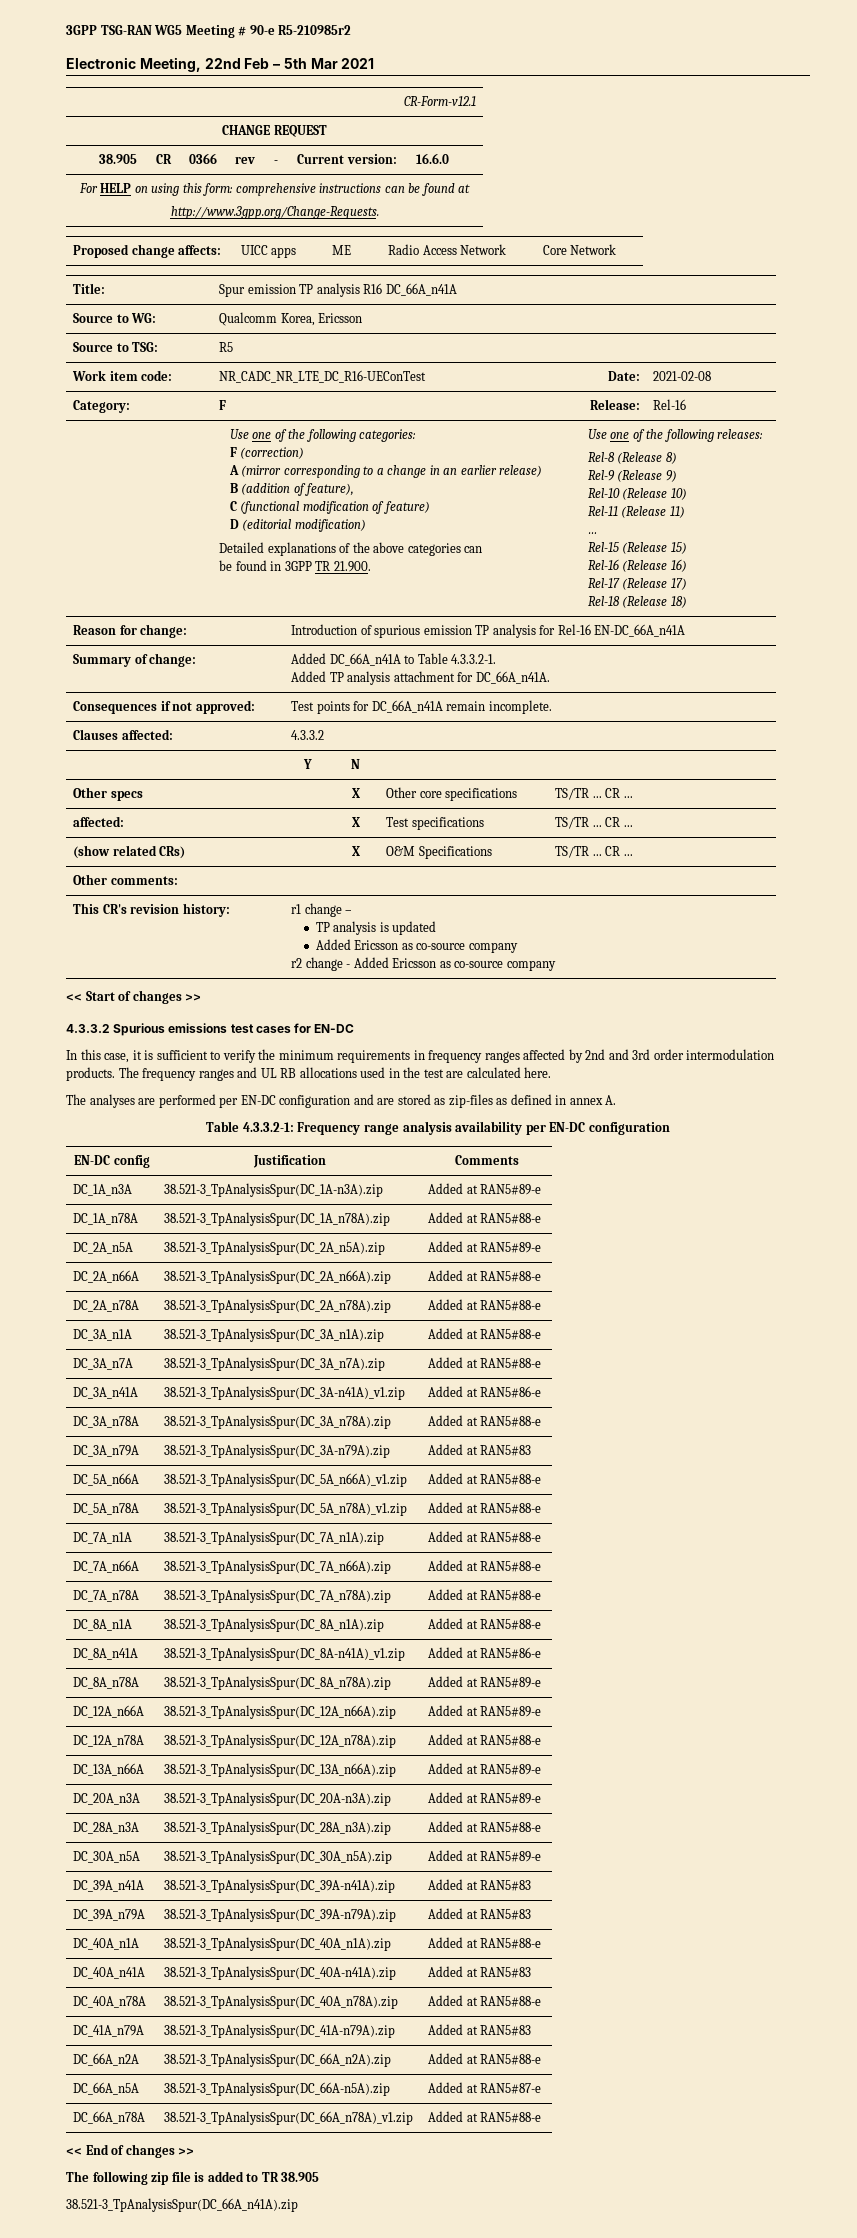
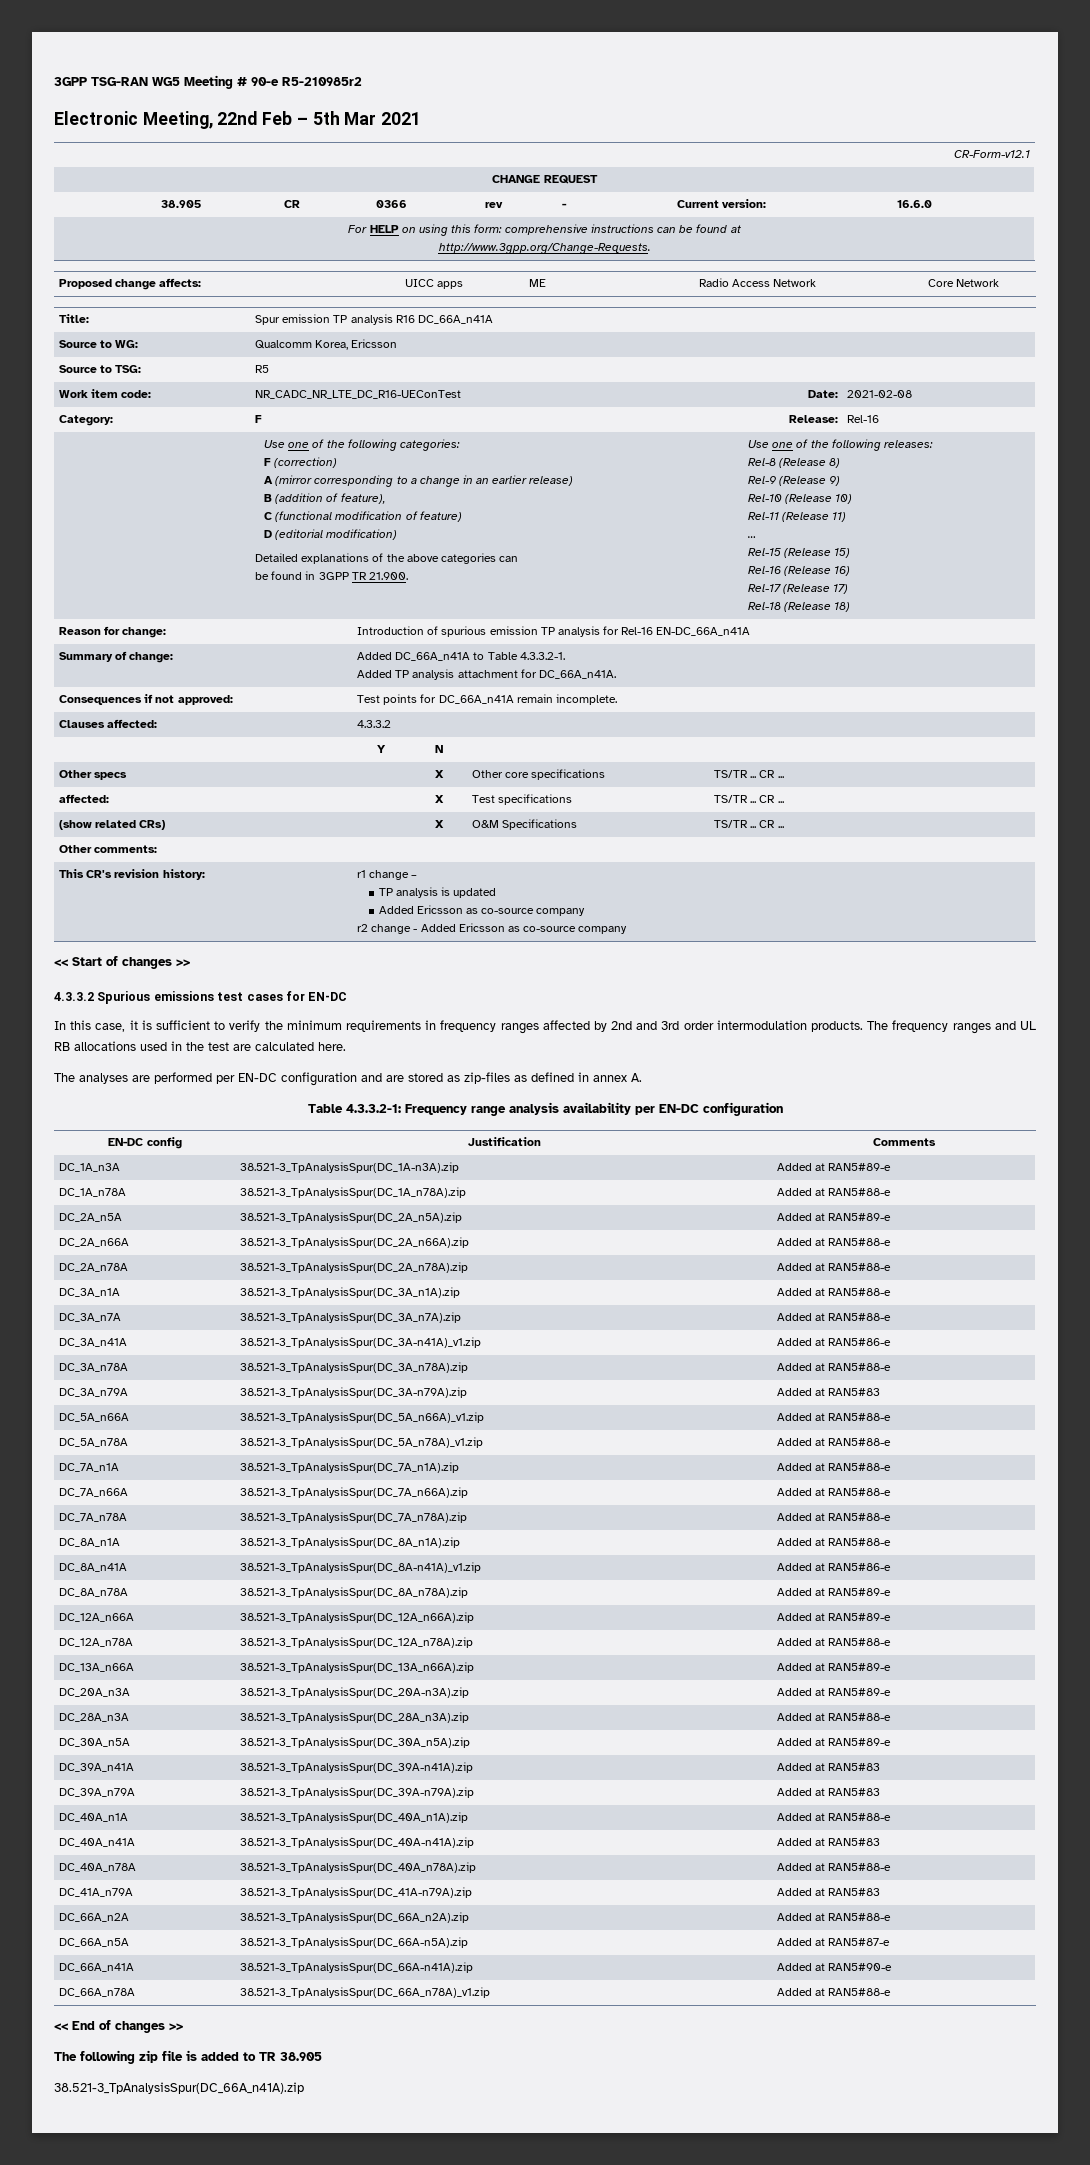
(542, 2088) none -> [59,1963,135,1972] [240,1962,474,1973] [777,1963,893,1971] // DC_66A_n41A | 38.521-3_TpAnalysisSpur(DC_66A-n41A).zip | Added at RAN5#90-e

